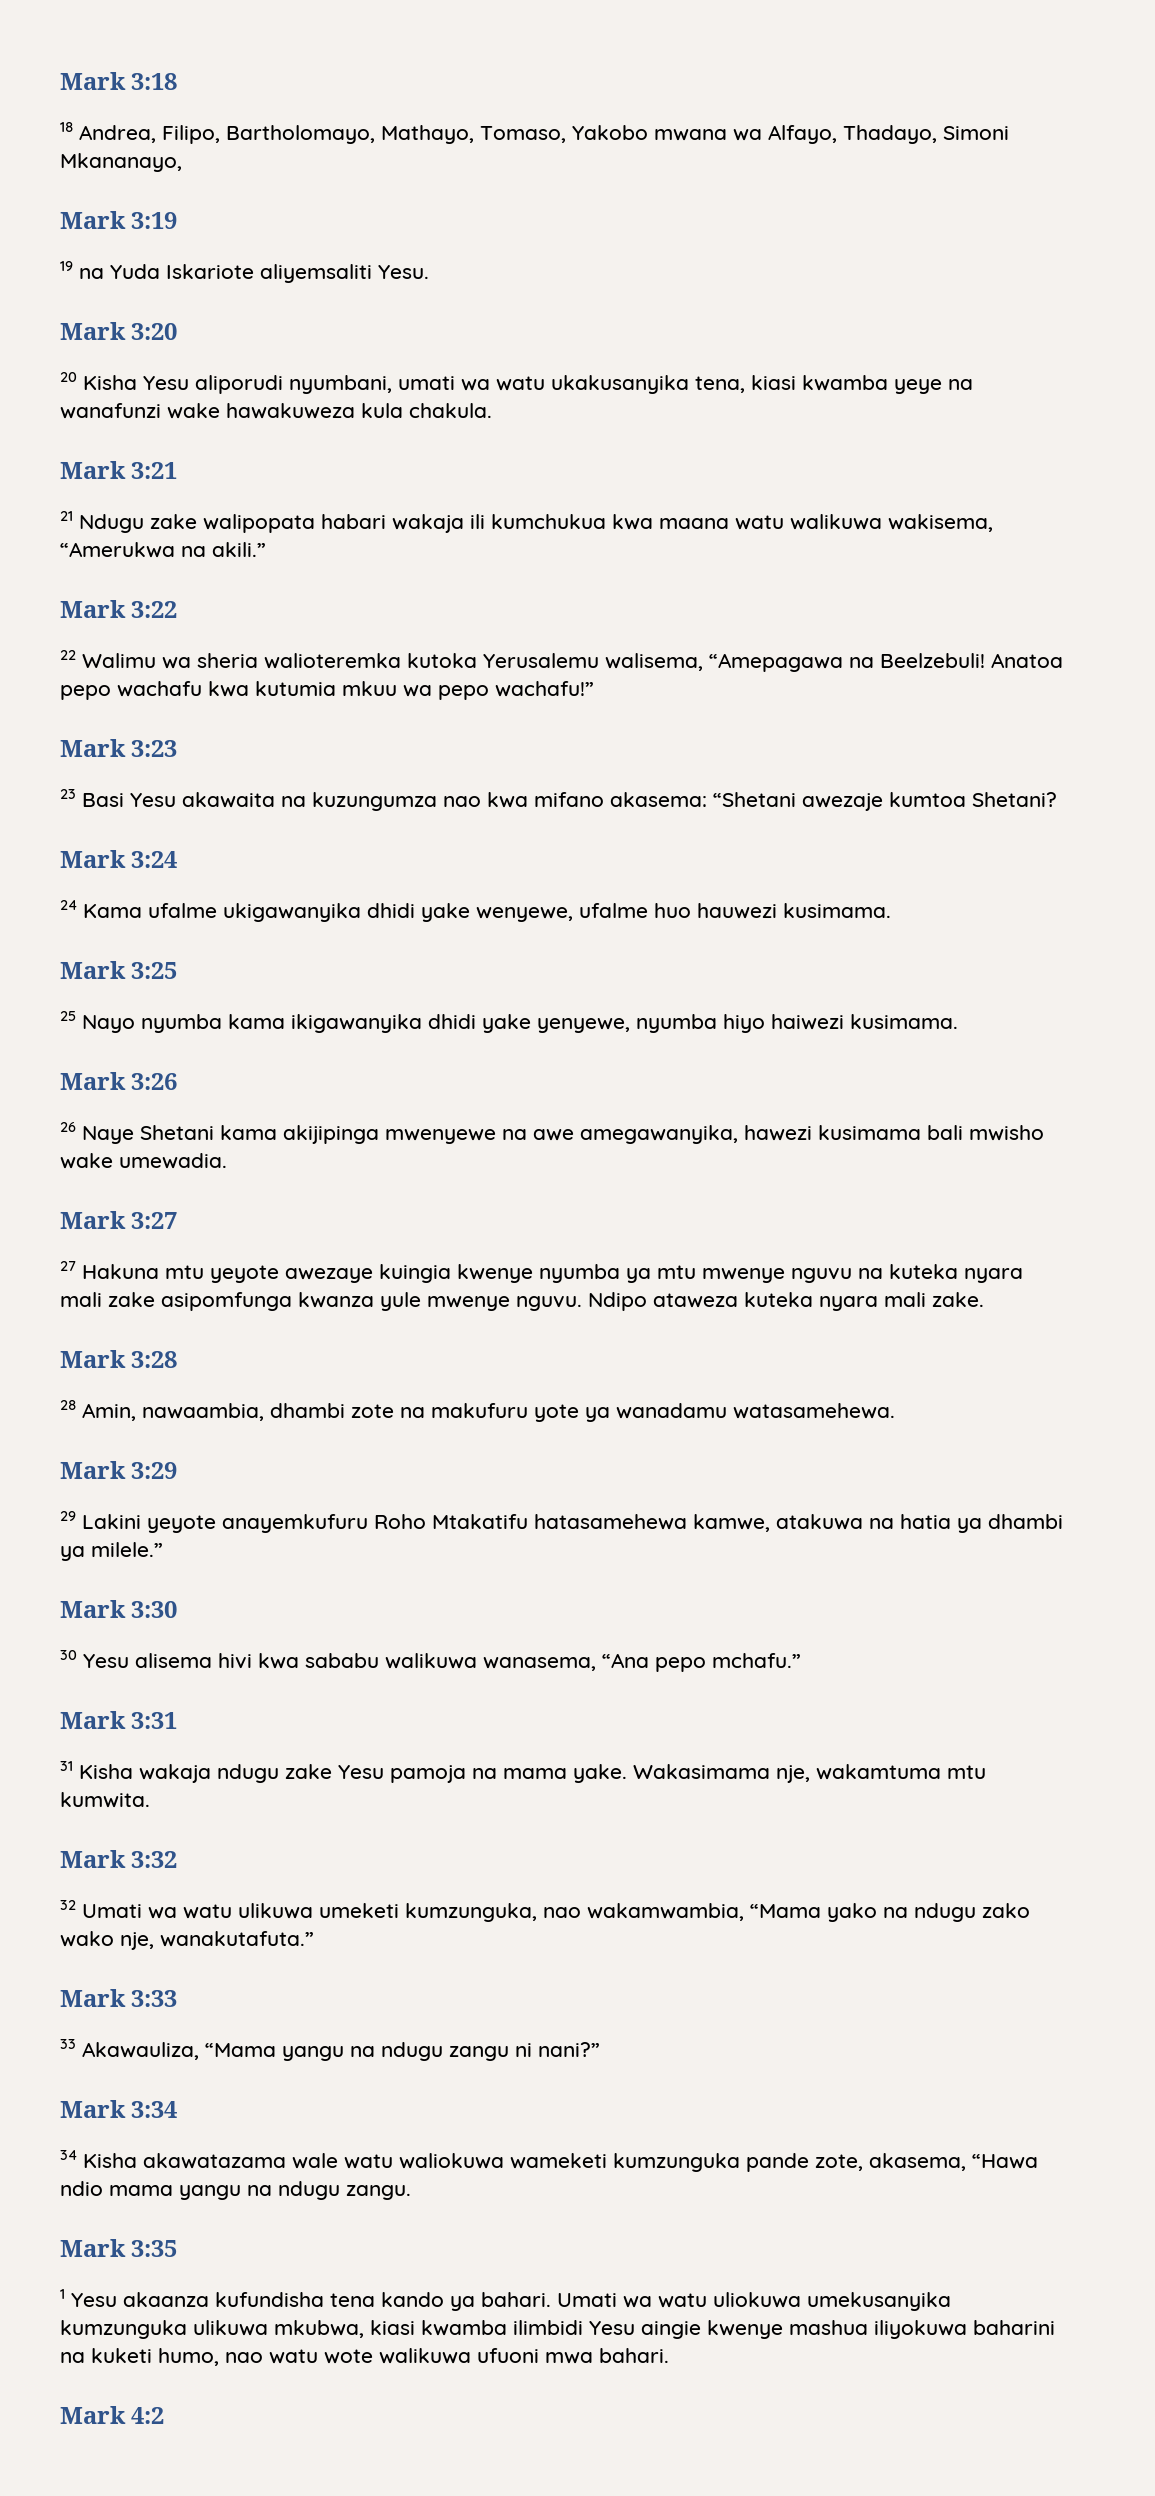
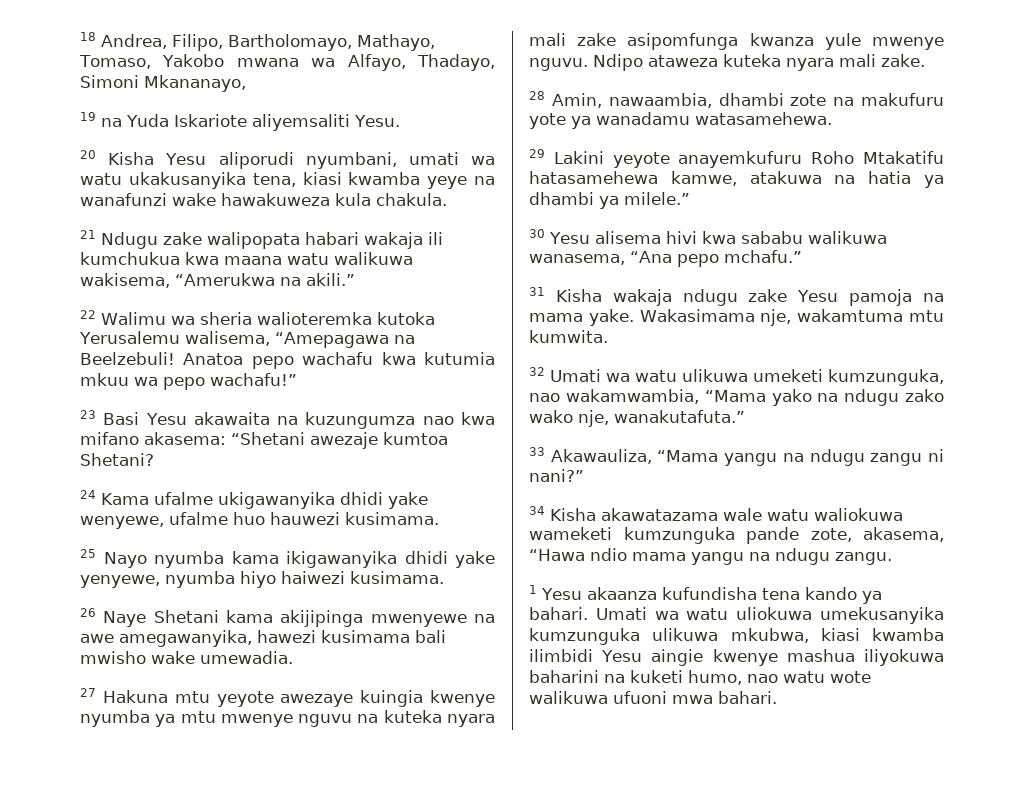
[60,72,178,90] Mark 3:18 // -> (80, 36) none
[60,211,178,229] // Mark 3:19 -> (246, 83) none
[60,322,178,340] // Mark 3:20 -> (400, 121) none
[60,461,178,479] // Mark 3:21 -> (447, 199) none
[60,600,178,618] // Mark 3:22 -> (355, 279) none
[60,739,178,757] // Mark 3:23 -> (297, 379) none
[60,850,178,868] // Mark 3:24 -> (154, 459) none
[60,961,178,979] // Mark 3:25 -> (439, 518) none
[60,1072,178,1090] // Mark 3:26 -> (444, 577) none
[60,1211,178,1229] // Mark 3:27 -> (293, 657) none
[60,1350,178,1368] // Mark 3:28 -> (925, 60) none
[60,1461,178,1479] // Mark 3:29 -> (832, 118) none
[60,1600,178,1618] // Mark 3:30 -> (690, 198) none
[60,1711,178,1729] // Mark 3:31 -> (802, 256) none
[60,1850,178,1868] // Mark 3:32 -> (608, 336) none
[60,1989,178,2007] // Mark 3:33 -> (745, 416) none
[60,2100,178,2118] // Mark 3:34 -> (584, 475) none
[60,2239,178,2257] // Mark 3:35 -> (892, 558) none
[60,2406,165,2424] // Mark 4:2 -> (777, 697) none

